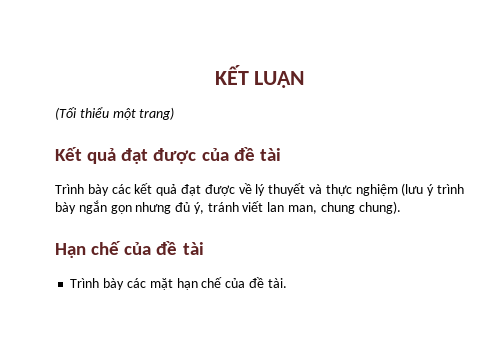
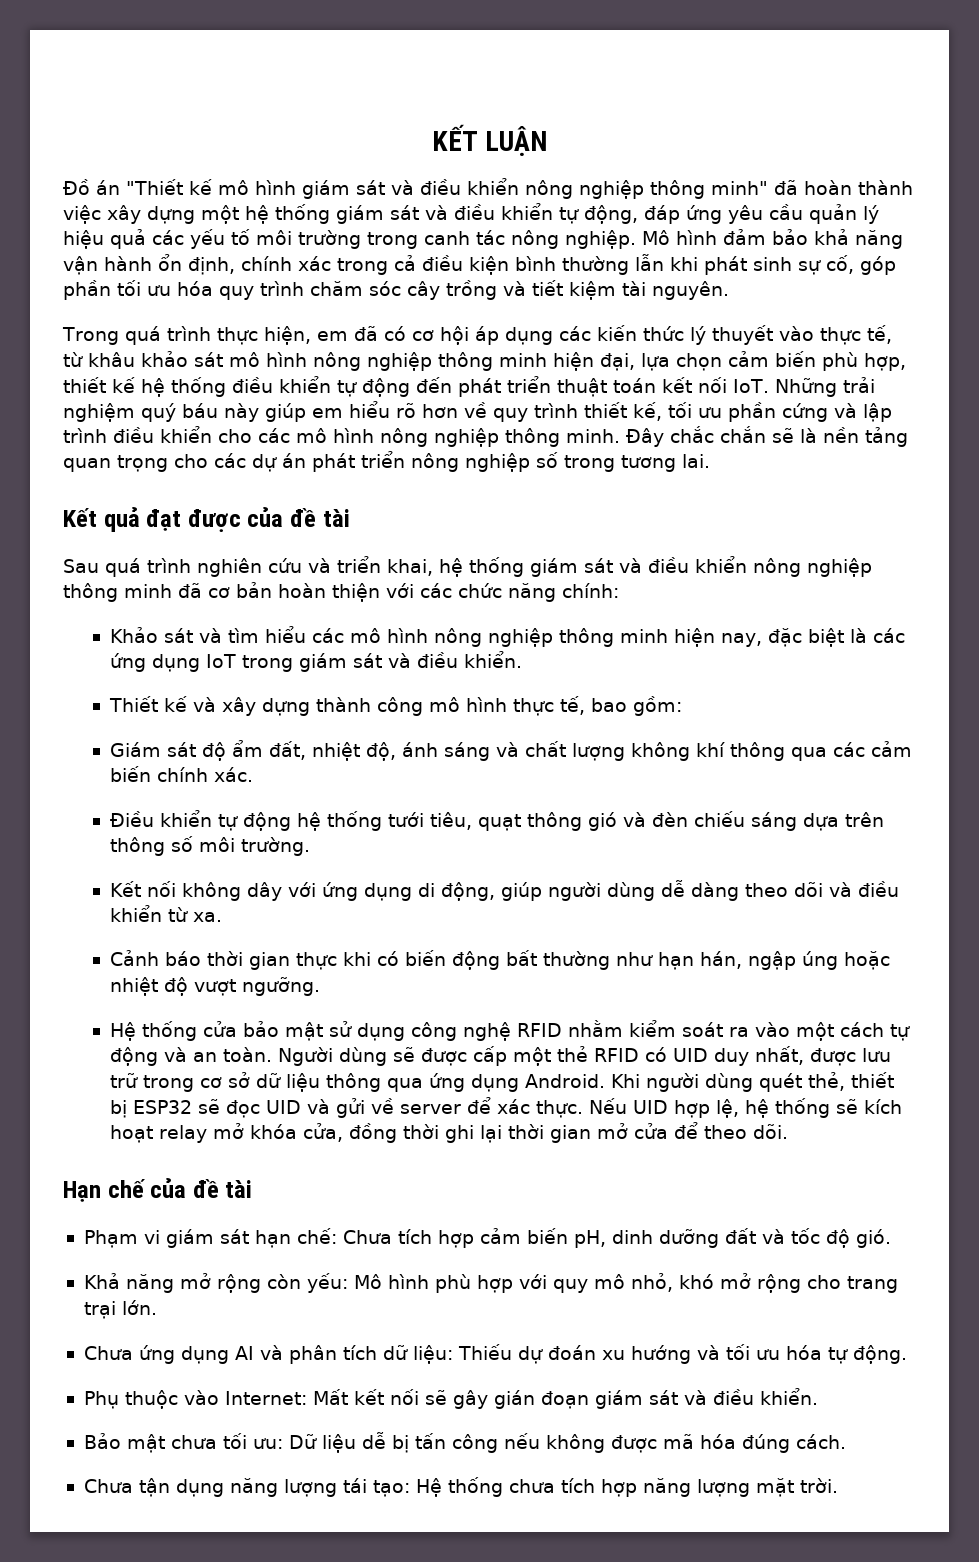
[55,107,175,120] (Tối thiểu một trang) -> [63,178,913,199] [63,203,879,224] [63,229,903,249] [63,254,896,275] [63,280,729,300] [62,325,892,345] [63,351,906,371] [63,376,875,397] [63,401,892,422] [63,426,908,447] [63,451,710,472] Đồ án "Thiết kế mô hình giám sát và điều khiển nông nghiệp thông minh" đã hoàn thành việc xây dựng một hệ thống giám sát và điều khiển tự động, đáp ứng yêu cầu quản lý hiệu quả các yếu tố môi trường trong canh tác nông nghiệp. Mô hình đảm bảo khả năng vận hành ổn định, chính xác trong cả điều kiện bình thường lẫn khi phát sinh sự cố, góp phần tối ưu hóa quy trình chăm sóc cây trồng và tiết kiệm tài nguyên. // Trong quá trình thực hiện, em đã có cơ hội áp dụng các kiến thức lý thuyết vào thực tế, từ khâu khảo sát mô hình nông nghiệp thông minh hiện đại, lựa chọn cảm biến phù hợp, thiết kế hệ thống điều khiển tự động đến phát triển thuật toán kết nối IoT. Những trải nghiệm quý báu này giúp em hiểu rõ hơn về quy trình thiết kế, tối ưu phần cứng và lập trình điều khiển cho các mô hình nông nghiệp thông minh. Đây chắc chắn sẽ là nền tảng quan trọng cho các dự án phát triển nông nghiệp số trong tương lai.
[55,183,465,196] [55,200,401,214] Trình bày các kết quả đạt được về lý thuyết và thực nghiệm (lưu ý trình bày ngắn gọn nhưng đủ ý, tránh viết lan man, chung chung). -> [63,556,872,577] [63,582,619,602] [109,626,905,647] [109,651,522,672] [108,696,682,716] [109,740,912,761] [109,766,253,782] [109,810,884,831] [109,836,310,856] [109,880,899,901] [109,905,222,922] [109,950,890,970] [109,977,320,996] [109,1020,910,1041] [109,1046,891,1066] [109,1072,894,1092] [109,1097,902,1118] [109,1122,788,1143] Sau quá trình nghiên cứu và triển khai, hệ thống giám sát và điều khiển nông nghiệp thông minh đã cơ bản hoàn thiện với các chức năng chính: // Khảo sát và tìm hiểu các mô hình nông nghiệp thông minh hiện nay, đặc biệt là các ứng dụng IoT trong giám sát và điều khiển. // Thiết kế và xây dựng thành công mô hình thực tế, bao gồm: // Giám sát độ ẩm đất, nhiệt độ, ánh sáng và chất lượng không khí thông qua các cảm biến chính xác. // Điều khiển tự động hệ thống tưới tiêu, quạt thông gió và đèn chiếu sáng dựa trên thông số môi trường. // Kết nối không dây với ứng dụng di động, giúp người dùng dễ dàng theo dõi và điều khiển từ xa. // Cảnh báo thời gian thực khi có biến động bất thường như hạn hán, ngập úng hoặc nhiệt độ vượt ngưỡng. // Hệ thống cửa bảo mật sử dụng công nghệ RFID nhằm kiểm soát ra vào một cách tự động và an toàn. Người dùng sẽ được cấp một thẻ RFID có UID duy nhất, được lưu trữ trong cơ sở dữ liệu thông qua ứng dụng Android. Khi người dùng quét thẻ, thiết bị ESP32 sẽ đọc UID và gửi về server để xác thực. Nếu UID hợp lệ, hệ thống sẽ kích hoạt relay mở khóa cửa, đồng thời ghi lại thời gian mở cửa để theo dõi.
[70,277,287,290] Trình bày các mặt hạn chế của đề tài. -> [83,1228,891,1248] [83,1273,898,1293] [83,1300,157,1319] [83,1344,907,1364] [83,1388,818,1409] [83,1432,846,1453] [83,1477,838,1497] Phạm vi giám sát hạn chế: Chưa tích hợp cảm biến pH, dinh dưỡng đất và tốc độ gió. // Khả năng mở rộng còn yếu: Mô hình phù hợp với quy mô nhỏ, khó mở rộng cho trang trại lớn. // Chưa ứng dụng AI và phân tích dữ liệu: Thiếu dự đoán xu hướng và tối ưu hóa tự động. // Phụ thuộc vào Internet: Mất kết nối sẽ gây gián đoạn giám sát và điều khiển. // Bảo mật chưa tối ưu: Dữ liệu dễ bị tấn công nếu không được mã hóa đúng cách. // Chưa tận dụng năng lượng tái tạo: Hệ thống chưa tích hợp năng lượng mặt trời.

